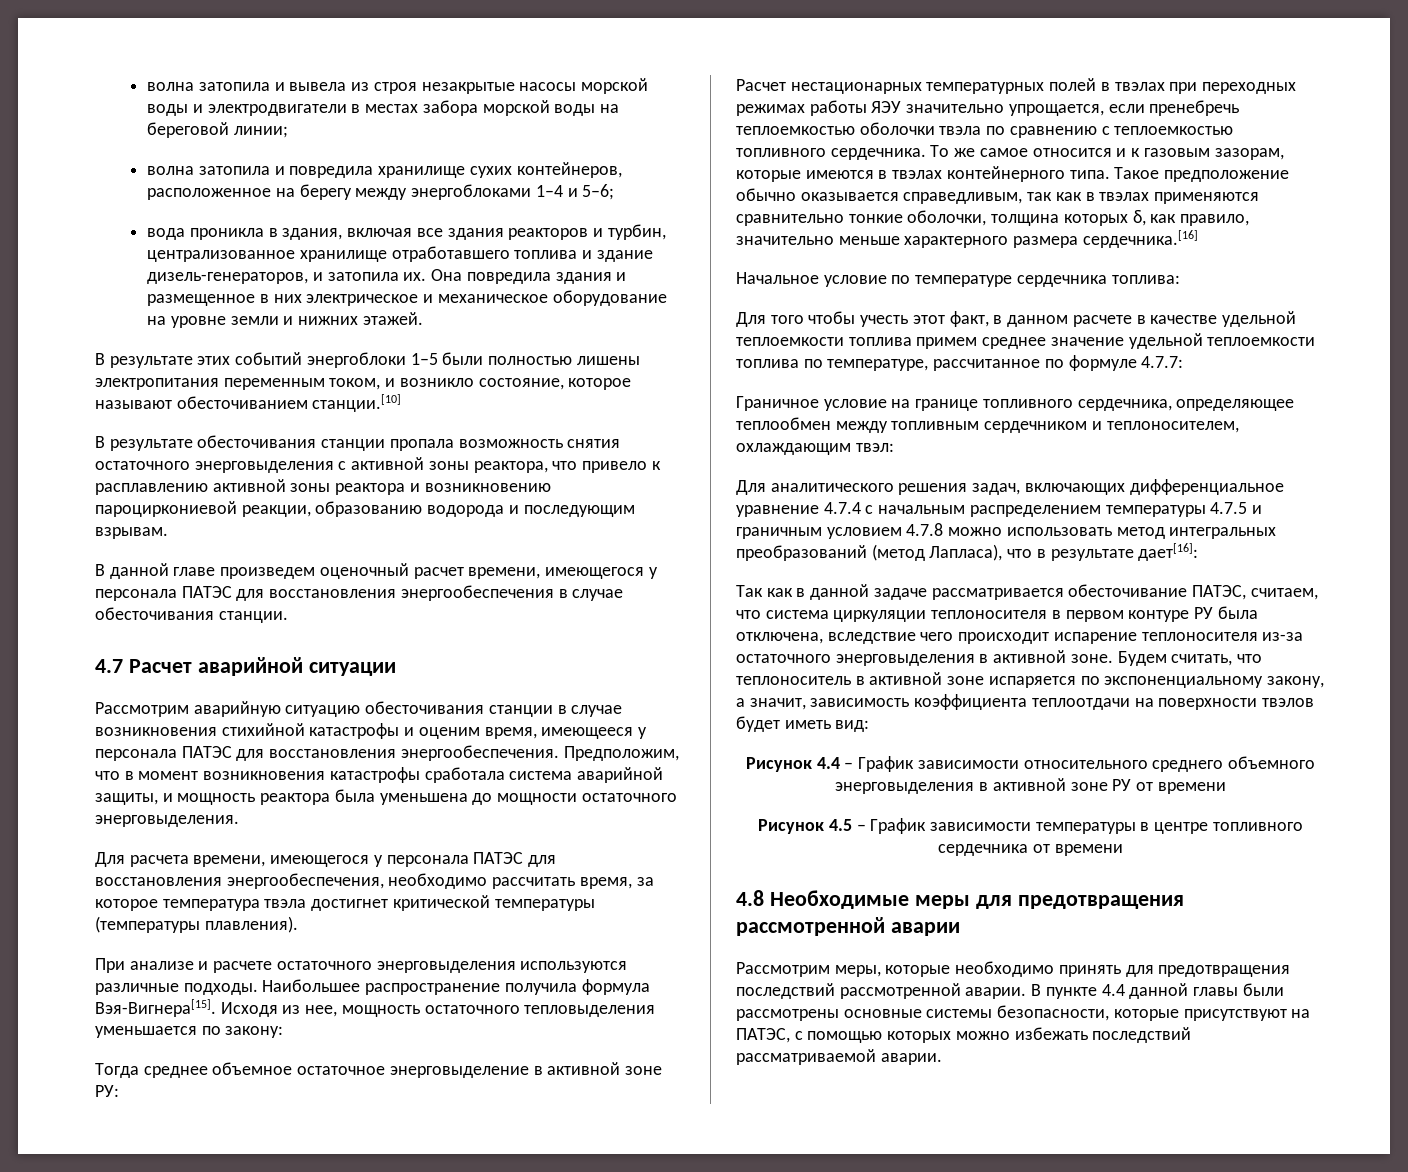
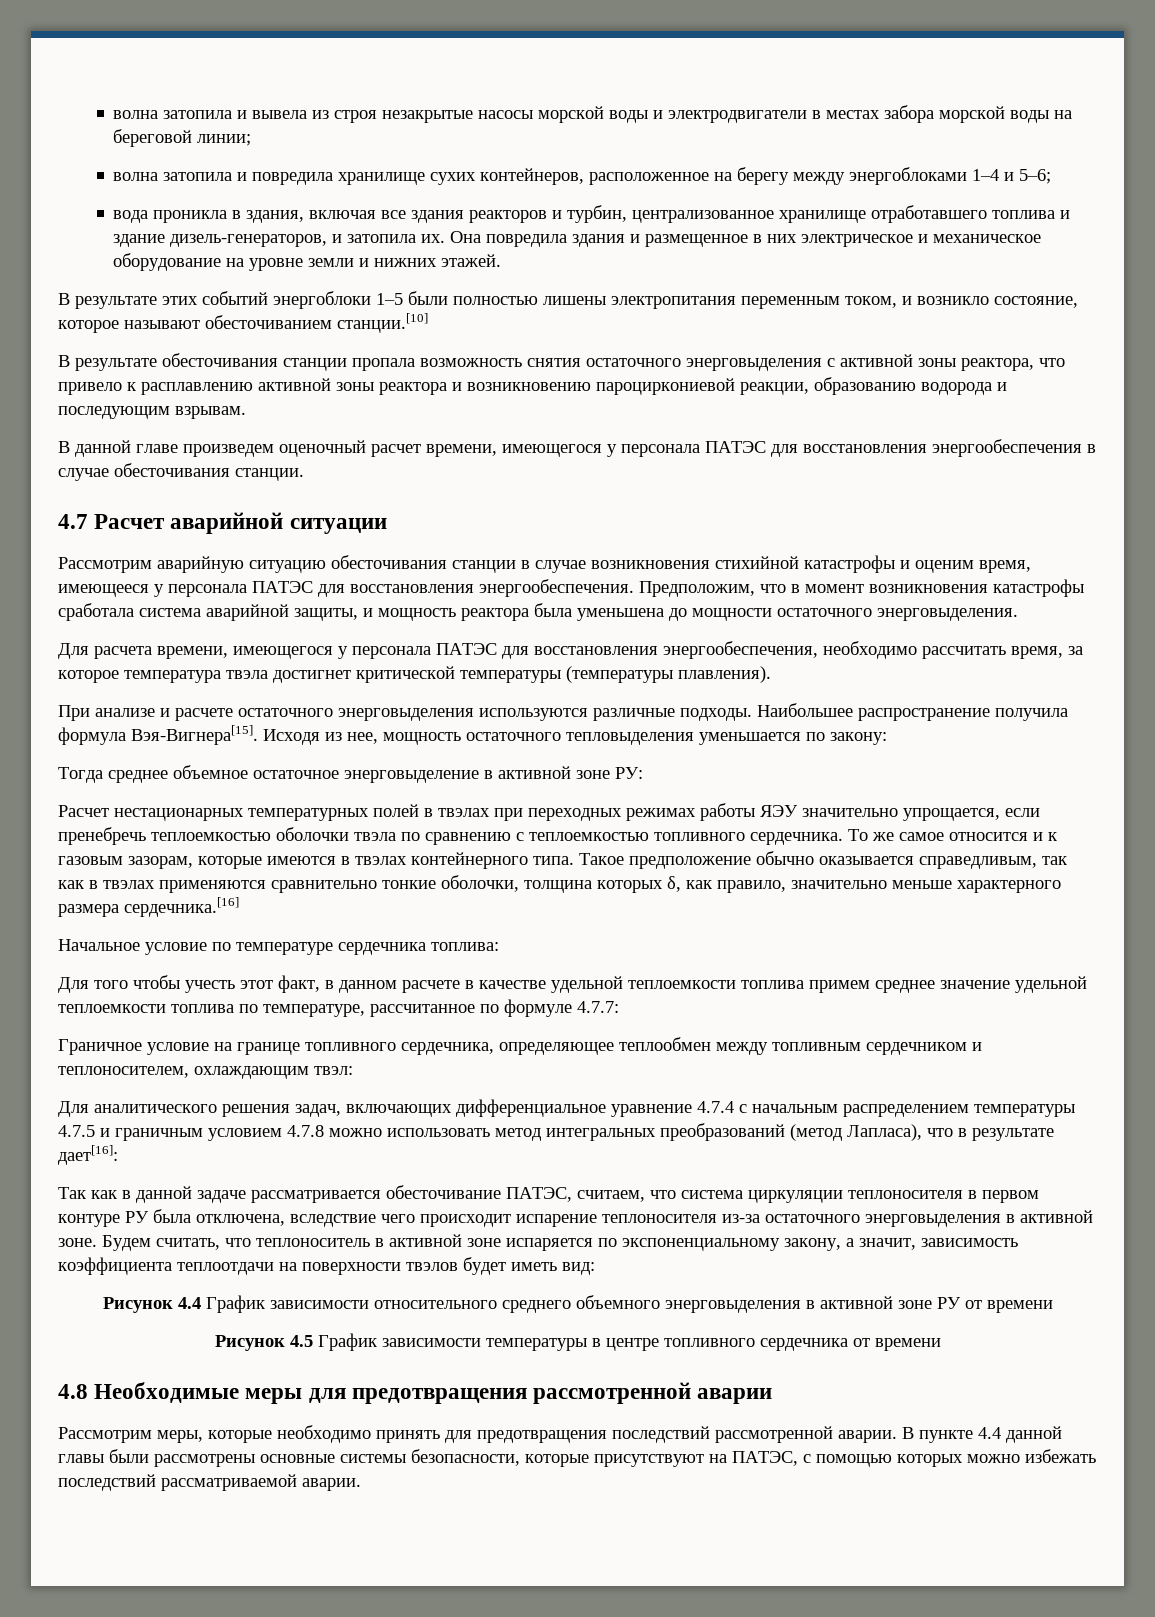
[844,762,854,769] – -> (201, 1303) none
[856,824,866,831] – -> (313, 1341) none

